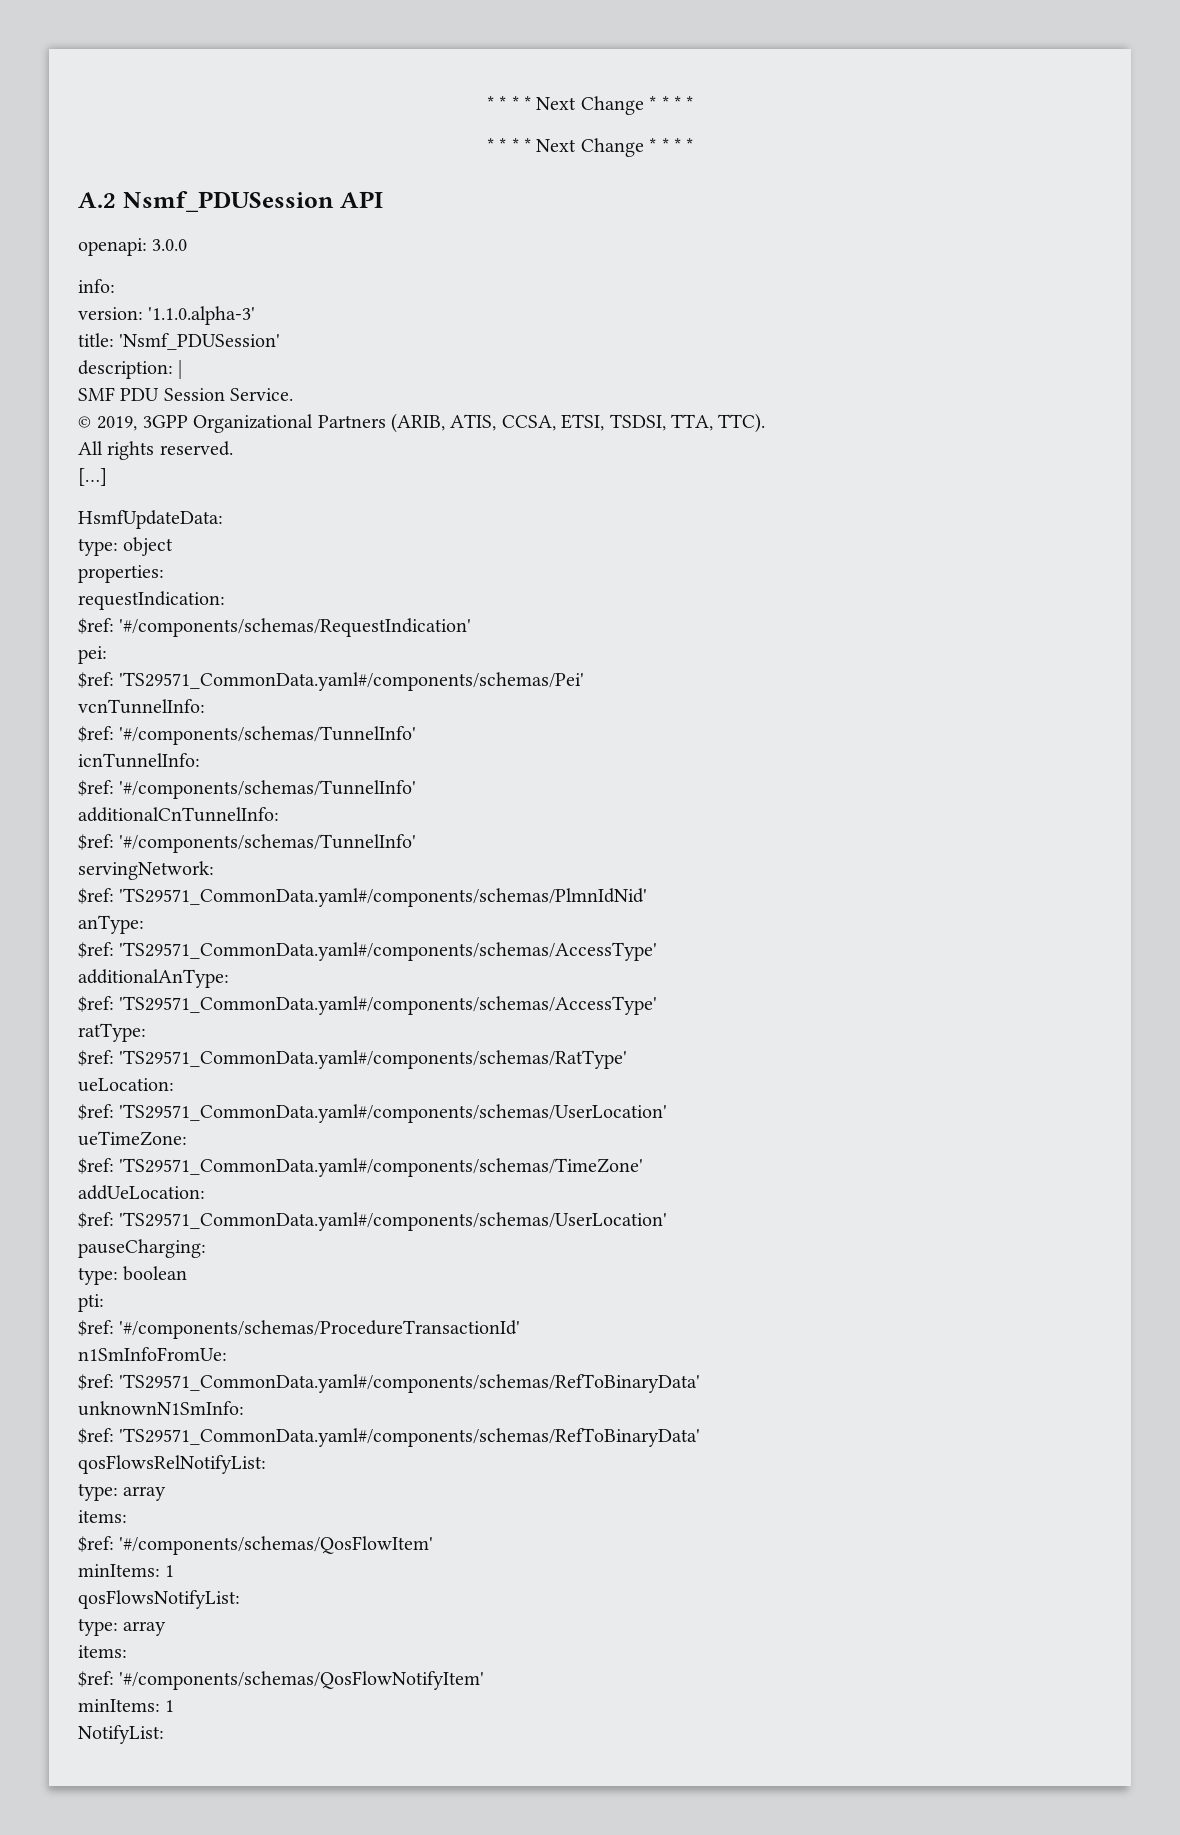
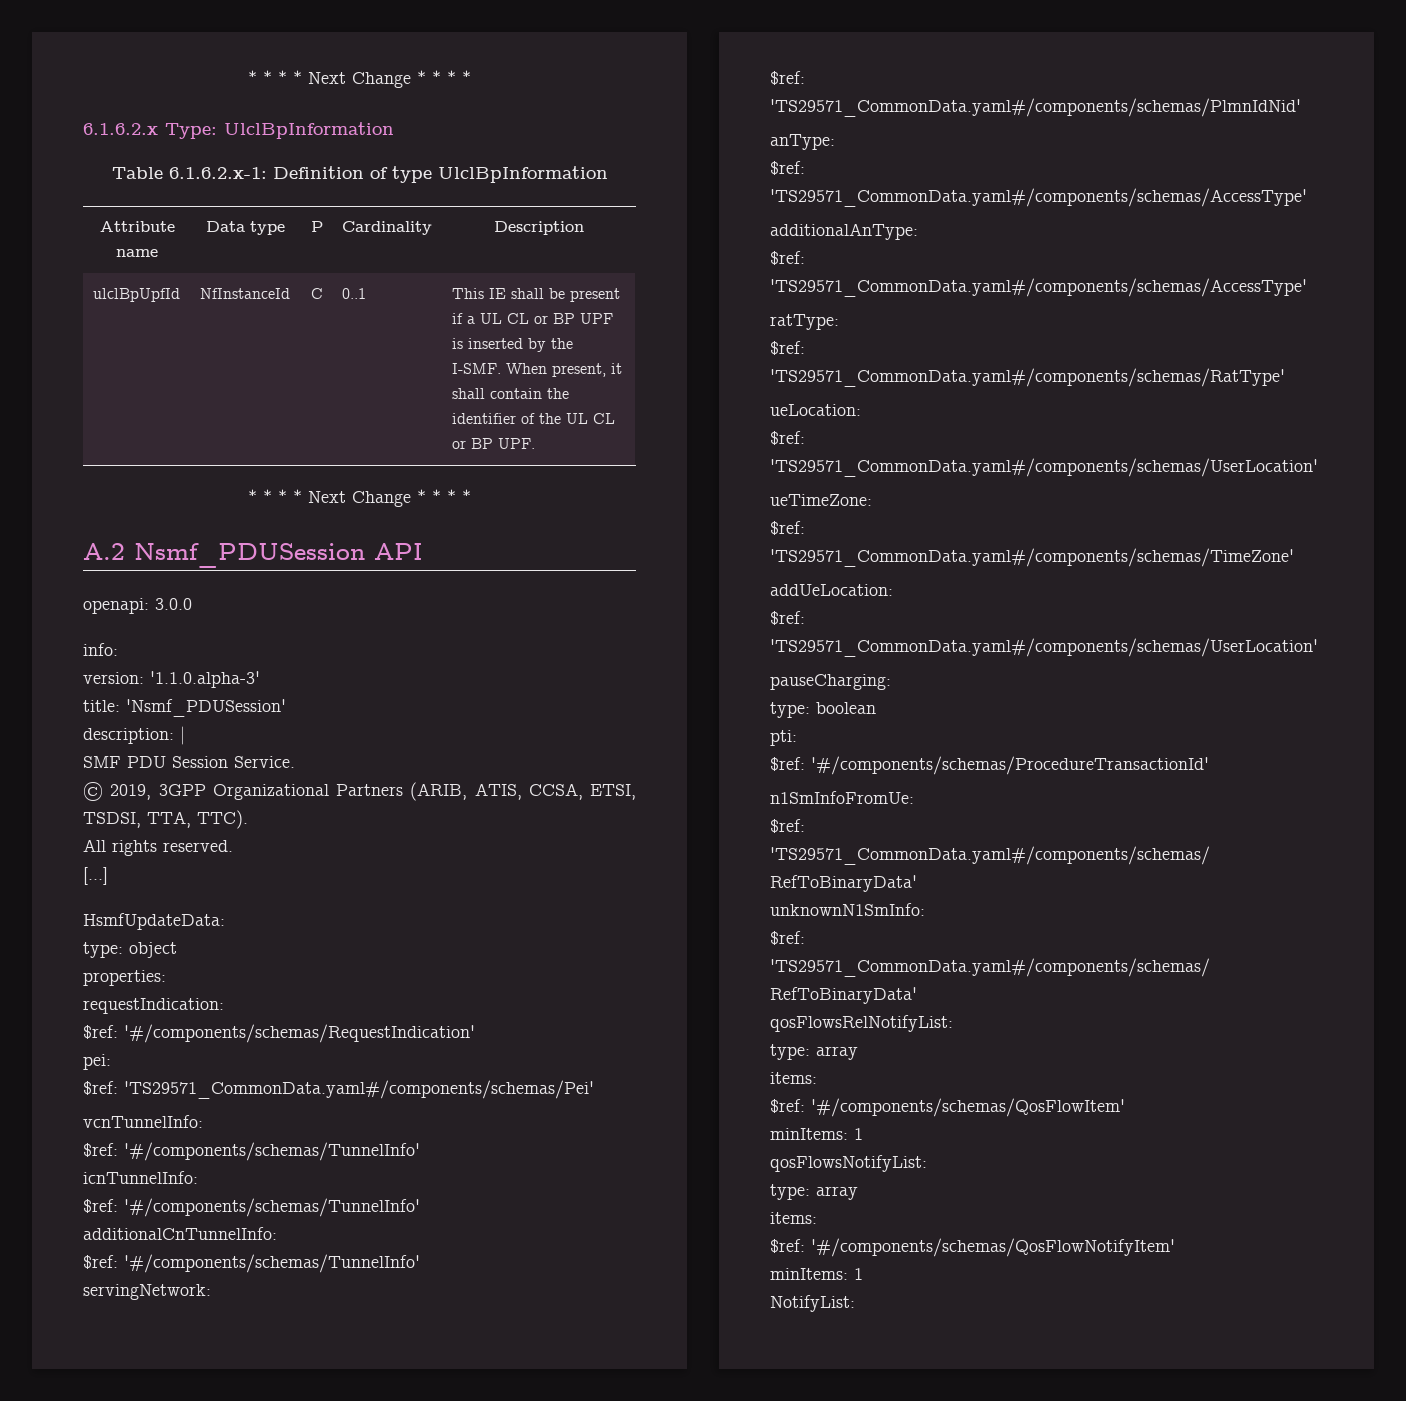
(694, 103) none -> [83,122,394,139] [111,166,608,183] [99,221,175,232] [116,249,158,257] [206,221,285,235] [310,221,323,232] [341,221,432,235] [494,221,584,235] [92,288,180,302] [199,288,290,299] [310,288,323,299] [341,288,366,299] [451,288,620,302] [451,313,613,324] [451,338,573,352] [451,363,622,377] [451,388,569,399] [451,413,615,424] [451,438,535,449] // 6.1.6.2.x Type: UlclBpInformation // Table 6.1.6.2.x-1: Definition of type UlclBpInformation // Attribute name | Data type | P | Cardinality | Description // ulclBpUpfId | NfInstanceId | C | 0..1 | This IE shall be present if a UL CL or BP UPF is inserted by the I-SMF. When present, it shall contain the identifier of the UL CL or BP UPF.

